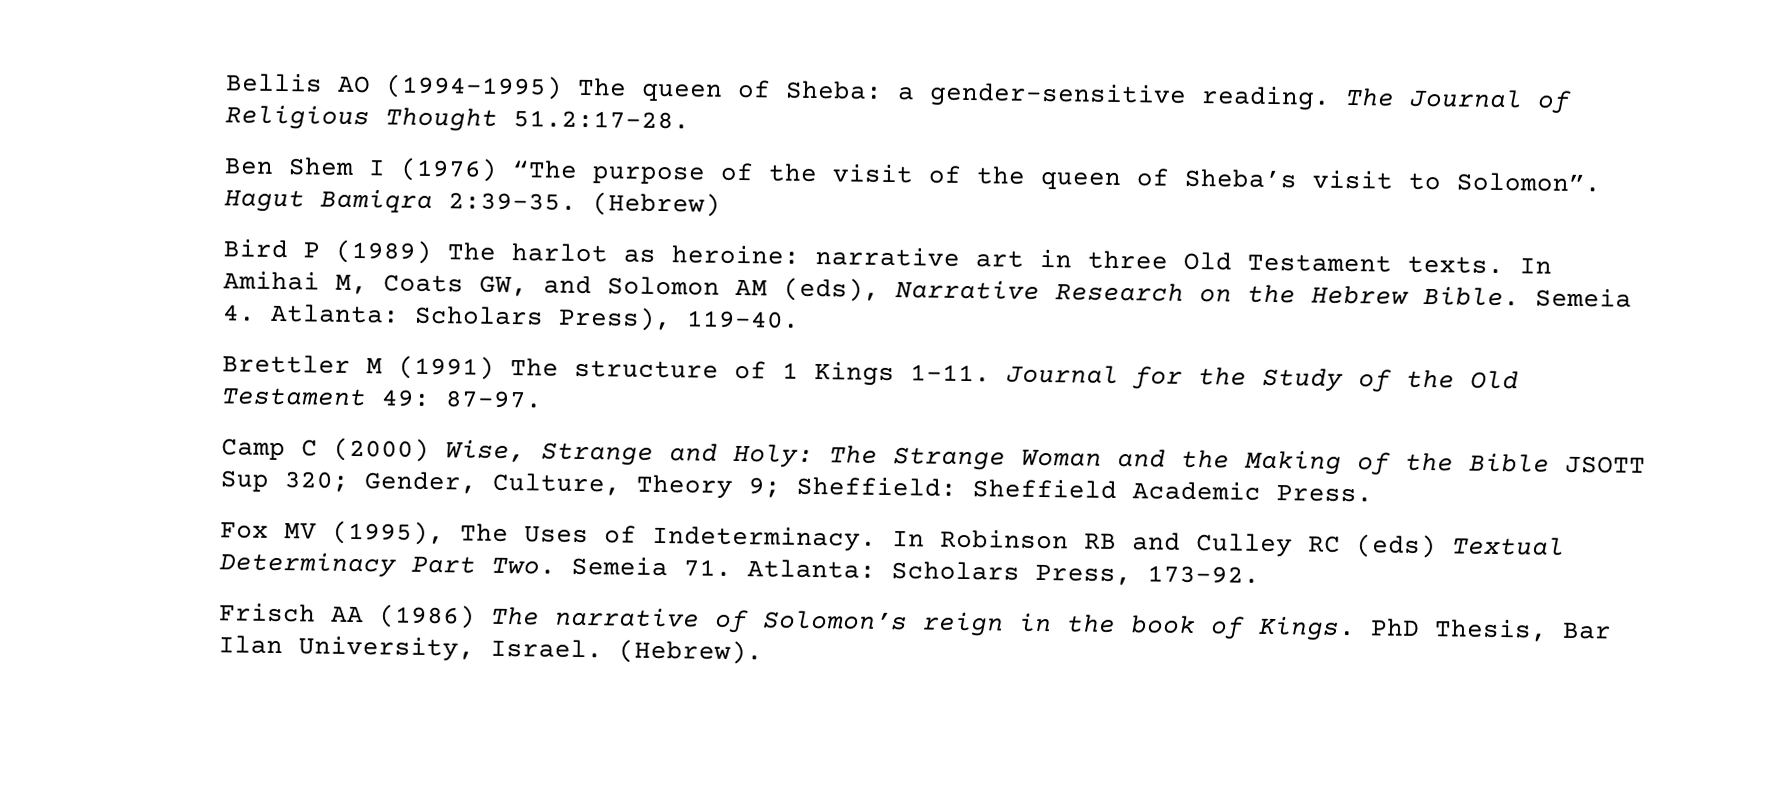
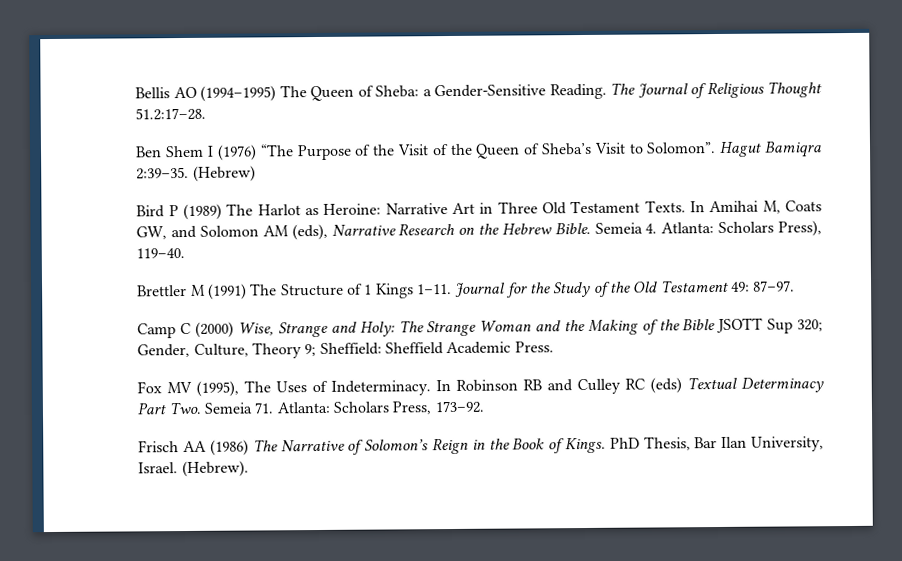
[641,83,724,102] queen -> [310,85,355,102] Queen
[929,81,1332,111] gender-sensitive reading. -> [434,83,607,100] Gender-Sensitive Reading.
[592,162,1122,191] purpose of the visit of the queen -> [296,143,521,161] Purpose of the Visit of the Queen
[1312,169,1395,190] visit -> [593,142,626,154] Visit
[511,243,1505,275] harlot as heroine: narrative art in three Old Testament texts. -> [257,200,686,216] Harlot as Heroine: Narrative Art in Three Old Testament Texts.
[574,359,720,379] structure -> [280,283,344,297] Structure
[555,606,701,628] narrative -> [280,439,345,452] Narrative
[922,611,1005,637] reign -> [432,437,470,455] Reign
[1130,615,1197,635] book -> [512,438,546,450] Book

